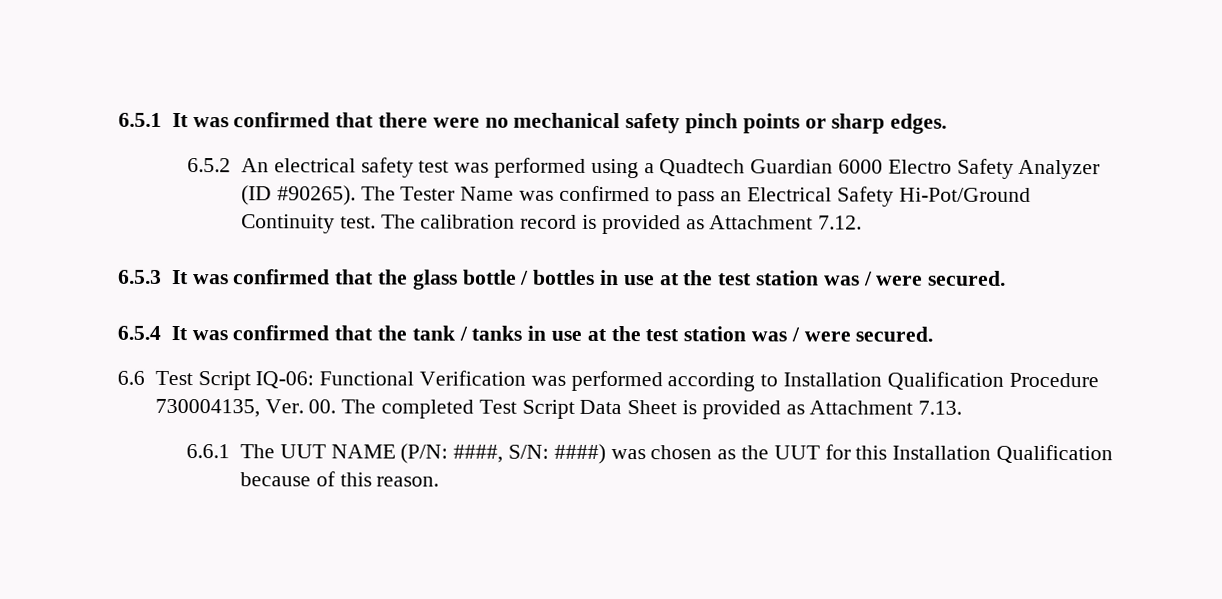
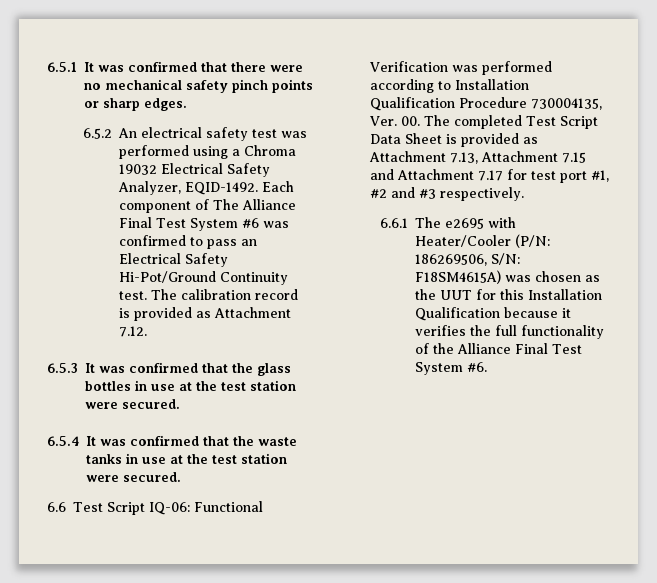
[659,158,1101,180] [240,185,515,206] Quadtech Guardian 6000 Electro Safety Analyzer (ID #90265). The Tester Name -> [244,145,297,156] [119,163,271,177] [118,181,295,195] [119,199,297,213] [119,217,260,231] Chroma 19032 Electrical Safety Analyzer, EQID-1492. Each component of The Alliance Final Test System #6
[462,269,530,285] bottle / -> (291, 369) none
[823,271,873,286] was / -> (296, 385) none
[411,325,468,341] tank / -> [258,437,297,446] waste
[751,327,800,342] was / -> (287, 458) none
[918,400,963,415] [186,443,606,464] 7.13. // 6.6.1 The UUT NAME (P/N: ####, S/N: ####) -> [450,151,586,164] [370,169,609,183] [370,187,524,201] [380,217,517,229] [415,234,551,248] [415,253,521,266] [415,270,502,284] 7.13, Attachment 7.15 and Attachment 7.17 for test port #1, #2 and #3 respectively. // 6.6.1 The e2695 with Heater/Cooler (P/N: 186269506, S/N: F18SM4615A)
[315,471,440,487] of this reason. -> [562,308,572,318] [415,325,605,339] [415,343,583,354] [415,362,488,375] it verifies the full functionality of the Alliance Final Test System #6.

